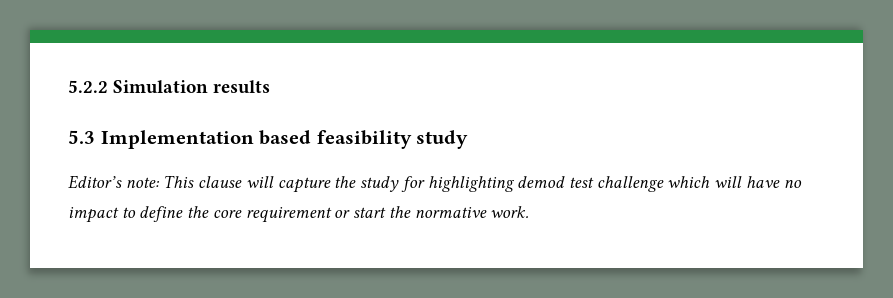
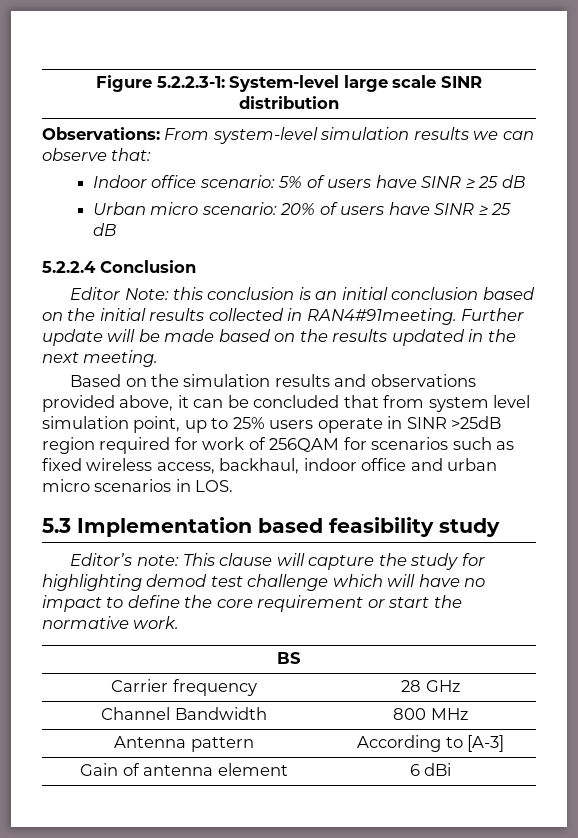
[68,80,271,94] 5.2.2 Simulation results -> [96,75,482,92] [239,96,339,109] [42,127,534,144] [42,148,152,161] [92,175,525,188] [92,202,512,215] [92,223,116,236] [42,260,196,273] [70,287,535,300] [42,308,525,325] [42,329,516,346] [42,350,159,367] [70,374,476,387] [42,395,531,412] [42,416,502,433] [42,437,515,454] [42,458,498,474] [42,479,234,492] Figure 5.2.2.3-1: System-level large scale SINR distribution // Observations: From system-level simulation results we can observe that: // Indoor office scenario: 5% of users have SINR ≥ 25 dB // Urban micro scenario: 20% of users have SINR ≥ 25 dB // 5.2.2.4 Conclusion // Editor Note: this conclusion is an initial conclusion based on the initial results collected in RAN4#91meeting. Further update will be made based on the results updated in the next meeting. // Based on the simulation results and observations provided above, it can be concluded that from system level simulation point, up to 25% users operate in SINR >25dB region required for work of 256QAM for scenarios such as fixed wireless access, backhaul, indoor office and urban micro scenarios in LOS.
(530, 212) none -> [277,652,301,664] [111,679,257,696] [401,680,460,692] [101,707,267,720] [393,708,468,720] [114,736,254,752] [357,735,504,752] [80,763,288,776] [409,763,452,776] // BS // Carrier frequency | 28 GHz // Channel Bandwidth | 800 MHz // Antenna pattern | According to [A-3] // Gain of antenna element | 6 dBi

